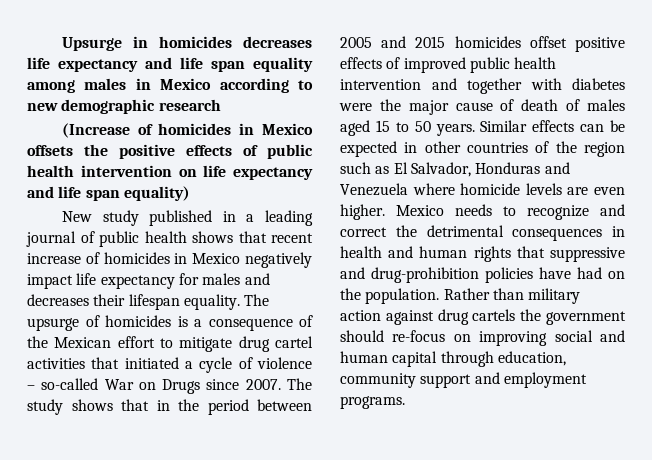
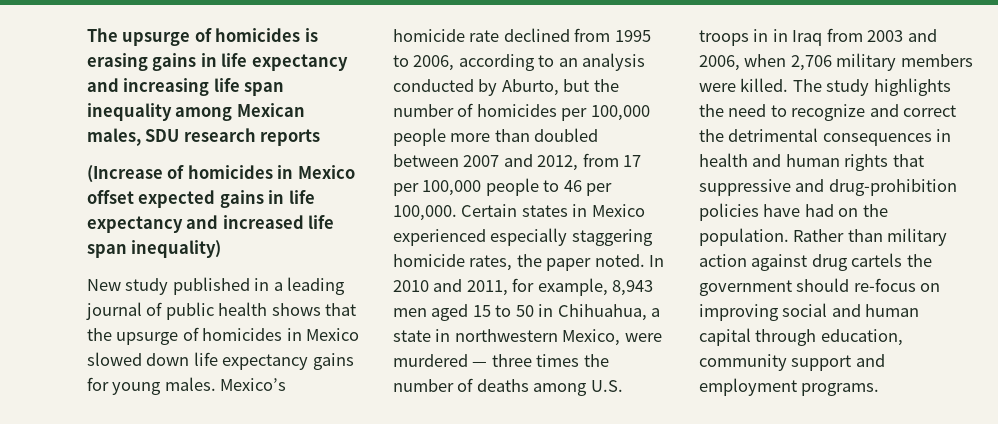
[61,36,312,51] [27,57,313,72] [27,78,313,93] [27,99,156,114] Upsurge in homicides decreases life expectancy and life span equality among males in Mexico according to new demographic -> [87,28,318,46] [87,53,348,71] [87,78,285,96] [87,103,305,121] [87,128,180,146] The upsurge of homicides is erasing gains in life expectancy and increasing life span inequality among Mexican males, SDU
(221, 105) none -> [260,129,321,146] reports
[27,144,313,159] [27,165,313,180] [27,186,190,201] offsets the positive effects of public health intervention on life expectancy and life span equality) -> [87,190,315,208] [87,215,335,233] [87,240,222,258] offset expected gains in life expectancy and increased life span inequality)
[271,233,313,243] [27,252,313,268] [27,273,270,289] [27,294,270,310] [27,315,313,331] [27,336,313,352] [27,357,312,373] [27,378,312,394] [27,399,312,415] [340,36,625,52] [340,57,557,73] [340,78,625,94] [339,99,625,115] [340,120,625,136] [340,141,625,157] [340,162,570,177] [340,183,625,196] [340,204,492,220] recent increase of homicides in Mexico negatively impact life expectancy for males and decreases their lifespan equality. The upsurge of homicides is a consequence of the Mexican effort to mitigate drug cartel activities that initiated a cycle of violence – so-called War on Drugs since 2007. The study shows that in the period between 2005 and 2015 homicides offset positive effects of improved public health intervention and together with diabetes were the major cause of death of males aged 15 to 50 years. Similar effects can be expected in other countries of the region such as El Salvador, Honduras and Venezuela where homicide levels are even higher. Mexico needs -> [87,327,360,345] [87,352,354,370] [87,377,287,395] [393,28,651,42] [393,53,646,71] [393,79,619,96] [393,103,650,121] [393,128,599,146] [393,153,642,171] [393,178,613,196] [393,204,645,221] [393,228,653,246] [393,254,665,271] [393,278,654,296] [393,304,661,321] [393,329,662,346] [393,354,609,367] [393,378,623,396] [699,28,937,46] [699,53,973,71] [699,78,951,96] [699,104,767,117] the upsurge of homicides in Mexico slowed down life expectancy gains for young males. Mexico’s homicide rate declined from 1995 to 2006, according to an analysis conducted by Aburto, but the number of homicides per 100,000 people more than doubled between 2007 and 2012, from 17 per 100,000 people to 46 per 100,000. Certain states in Mexico experienced especially staggering homicide rates, the paper noted. In 2010 and 2011, for example, 8,943 men aged 15 to 50 in Chihuahua, a state in northwestern Mexico, were murdered — three times the number of deaths among U.S. troops in in Iraq from 2003 and 2006, when 2,706 military members were killed. The study highlights the need

